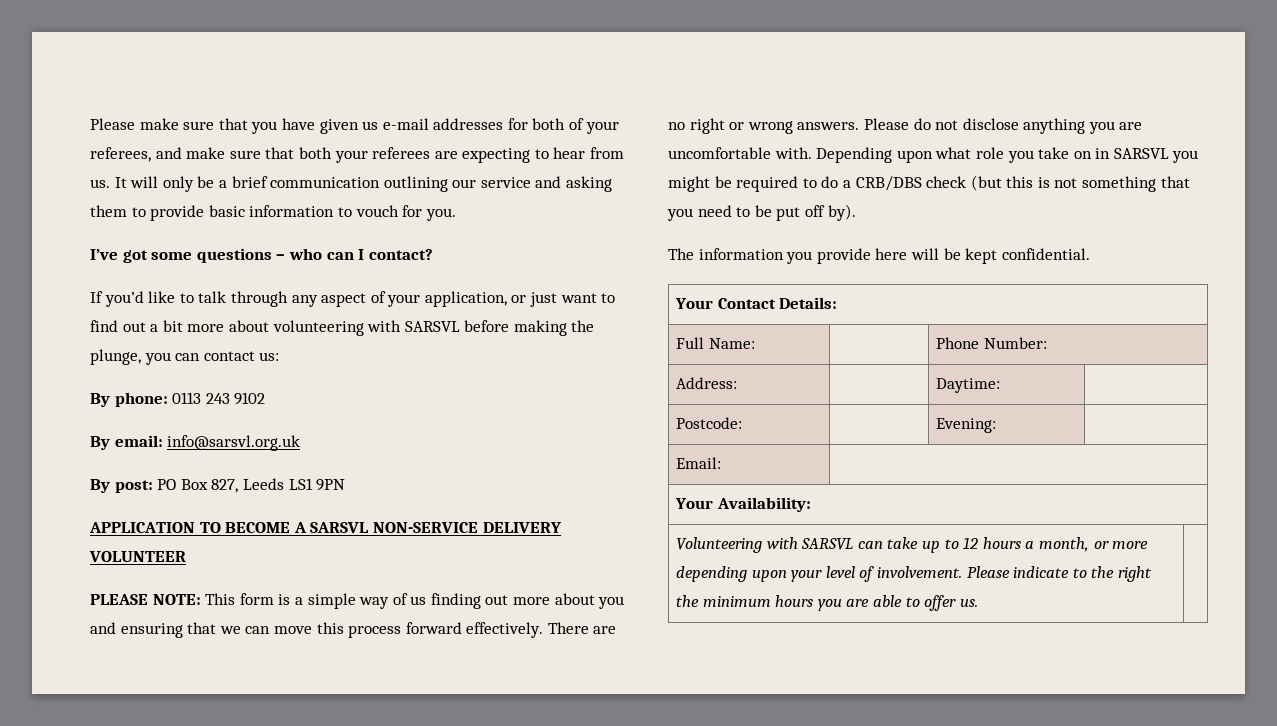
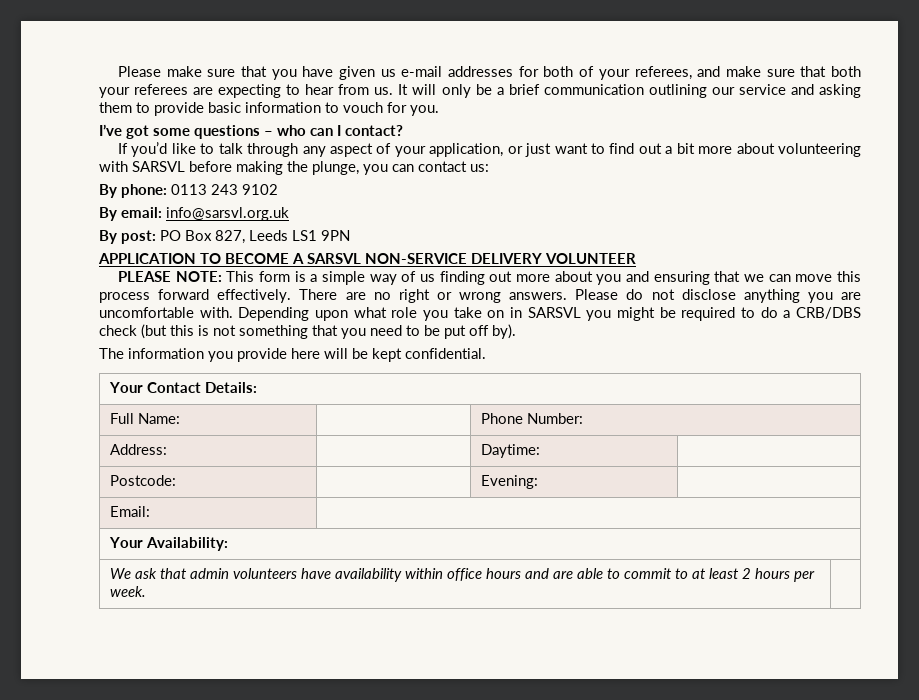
[676,537,1149,553] [676,566,1153,582] [676,595,978,611] Volunteering with SARSVL can take up to 12 hours a month, or more depending upon your level of involvement. Please indicate to the right the minimum hours you are able to offer us. -> [110,568,816,582] [110,586,147,597] We ask that admin volunteers have availability within office hours and are able to commit to at least 2 hours per week.

